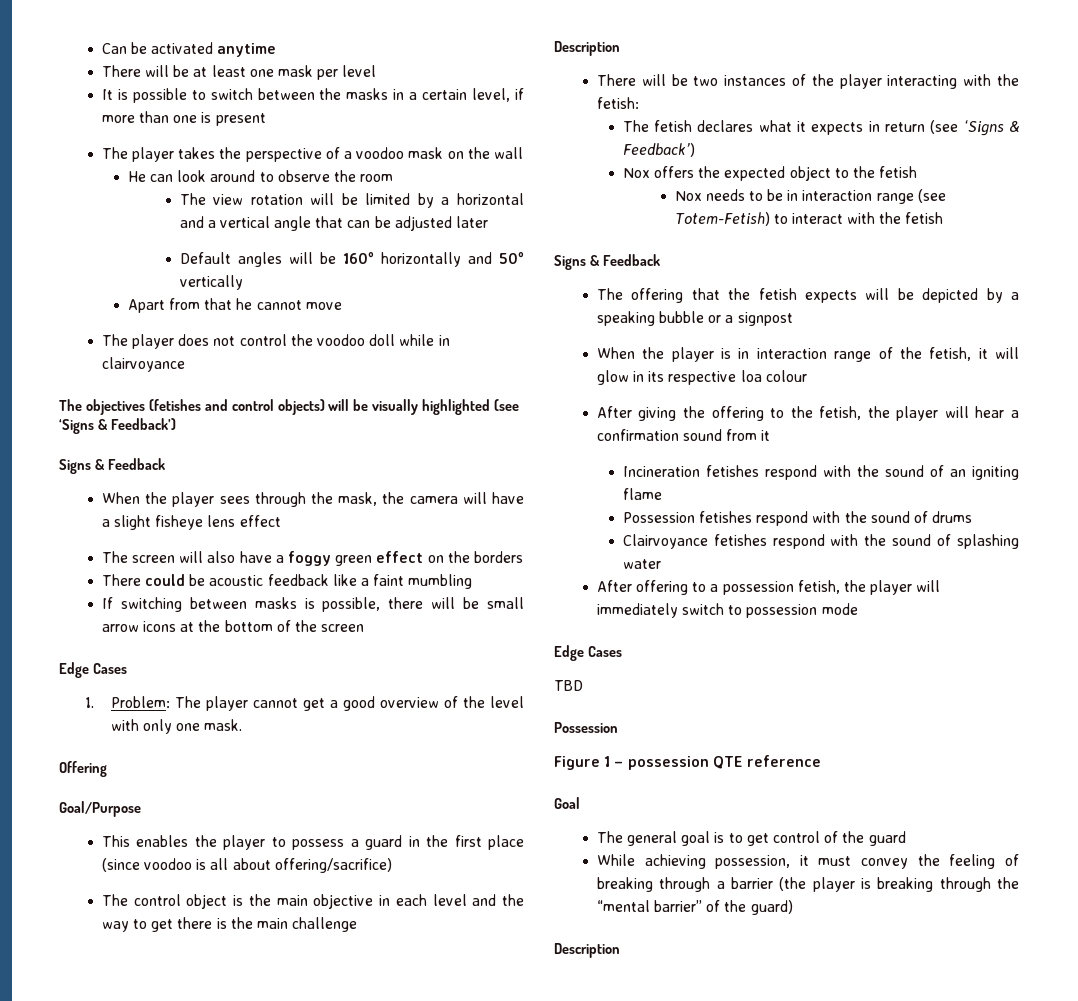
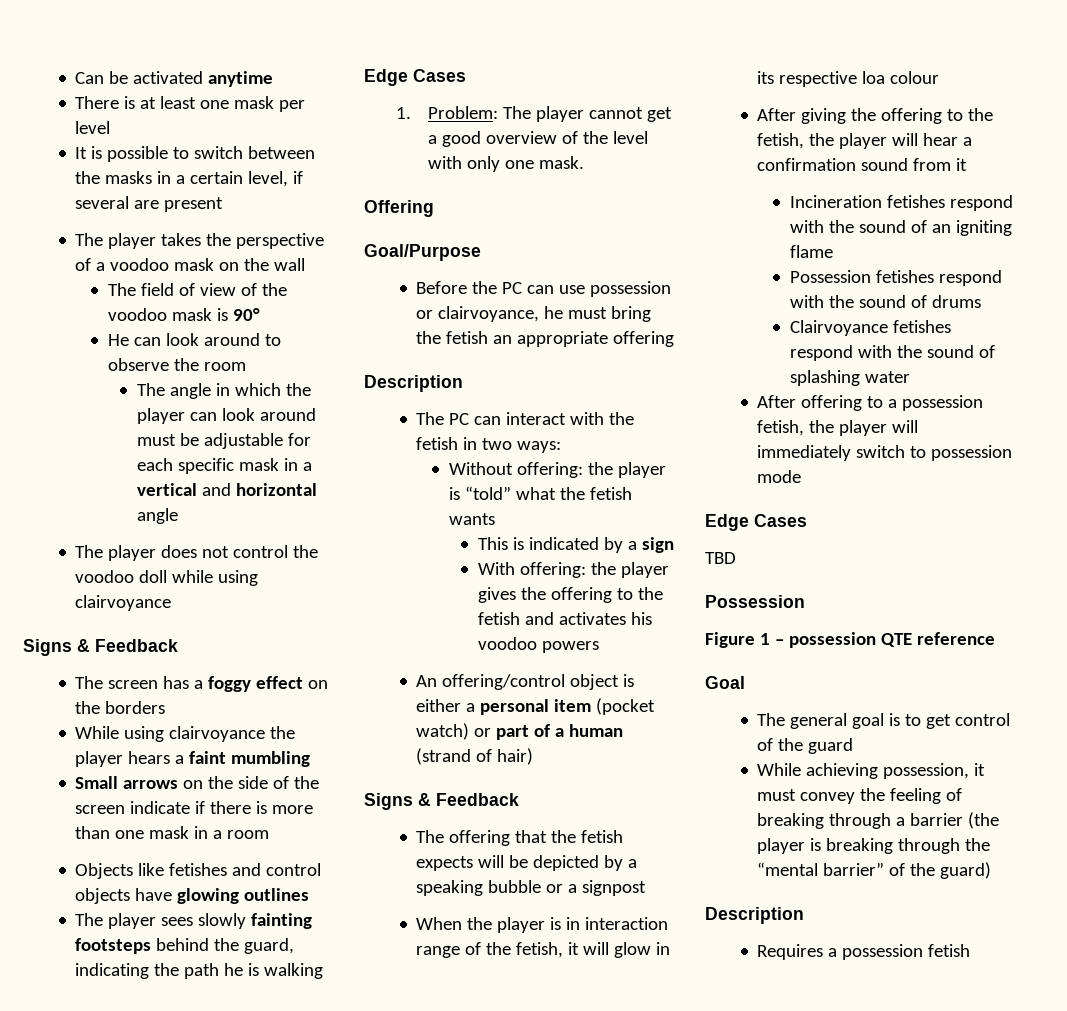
[145,65,190,77] will be -> [124,96,136,109] is
[101,111,212,123] more than one is -> [75,196,160,209] several are
(523, 153) none -> [107,283,287,296] [107,308,260,321] // The field of view of the voodoo mask is 90°
[213,193,524,208] [179,216,489,231] [179,252,524,267] [179,275,243,290] [127,298,342,313] view rotation will be limited by a horizontal and a vertical angle that can be adjusted later // Default angles will be 160° horizontally and 50° vertically // Apart from that he cannot move -> [169,383,311,399] [136,408,316,424] [136,433,311,449] [136,458,312,474] [136,483,317,496] [136,508,178,524] angle in which the player can look around must be adjustable for each specific mask in a vertical and horizontal angle
[438,335,450,346] in -> [218,570,259,586] using
[59,399,520,415] [59,418,176,434] [59,458,165,474] [101,492,524,507] [101,515,281,530] The objectives (fetishes and control objects) will be visually highlighted (see ‘Signs & Feedback’) // Signs & Feedback // When the player sees through the mask, the camera will have a slight fisheye lens effect -> [23,639,178,656] Signs & Feedback
[179,551,272,563] will also have -> [163,676,190,689] has
[335,555,373,566] green -> (252, 684) none
[101,574,473,589] [101,597,524,612] [101,620,365,632] There could be acoustic feedback like a faint mumbling // If switching between masks is possible, there will be small arrow icons at the bottom of the screen -> [75,726,296,742] [75,751,311,767] [75,776,320,789] [75,801,314,814] [75,826,270,839] [75,863,322,879] [75,888,310,904] [75,913,313,929] [75,938,295,954] [75,963,324,979] While using clairvoyance the player hears a faint mumbling // Small arrows on the side of the screen indicate if there is more than one mask in a room // Objects like fetishes and control objects have glowing outlines // The player sees slowly fainting footsteps behind the guard, indicating the path he is walking
[101,835,524,850] [101,858,392,873] [101,894,525,909] [101,917,358,932] [554,41,620,56] [596,74,1020,89] [596,97,639,109] [622,120,1019,136] [622,143,695,157] [622,166,918,181] [674,189,946,204] [674,212,944,226] This enables the player to possess a guard in the first place (since voodoo is all about offering/sacrifice) // The control object is the main objective in each level and the way to get there is the main challenge // Description // There will be two instances of the player interacting with the fetish: // The fetish declares what it expects in return (see ‘Signs & Feedback’) // Nox offers the expected object to the fetish // Nox needs to be in interaction range (see Totem-Fetish) to interact with the fetish -> [416,281,672,297] [416,306,652,322] [416,331,675,347] [364,375,463,392] [416,412,635,425] [416,437,562,453] [448,462,666,478] [448,486,632,500] [448,513,495,525] [477,537,674,553] [477,562,669,578] [477,587,663,603] [477,612,652,625] [477,637,599,653] [416,674,635,690] [416,698,656,715] [416,723,624,740] [416,748,534,765] Before the PC can use possession or clairvoyance, he must bring the fetish an appropriate offering // Description // The PC can interact with the fetish in two ways: // Without offering: the player is “told” what the fetish wants // This is indicated by a sign // With offering: the player gives the offering to the fetish and activates his voodoo powers // An offering/control object is either a personal item (pocket watch) or part of a human (strand of hair)
(620, 950) none -> [757,944,971,960] // Requires a possession fetish

